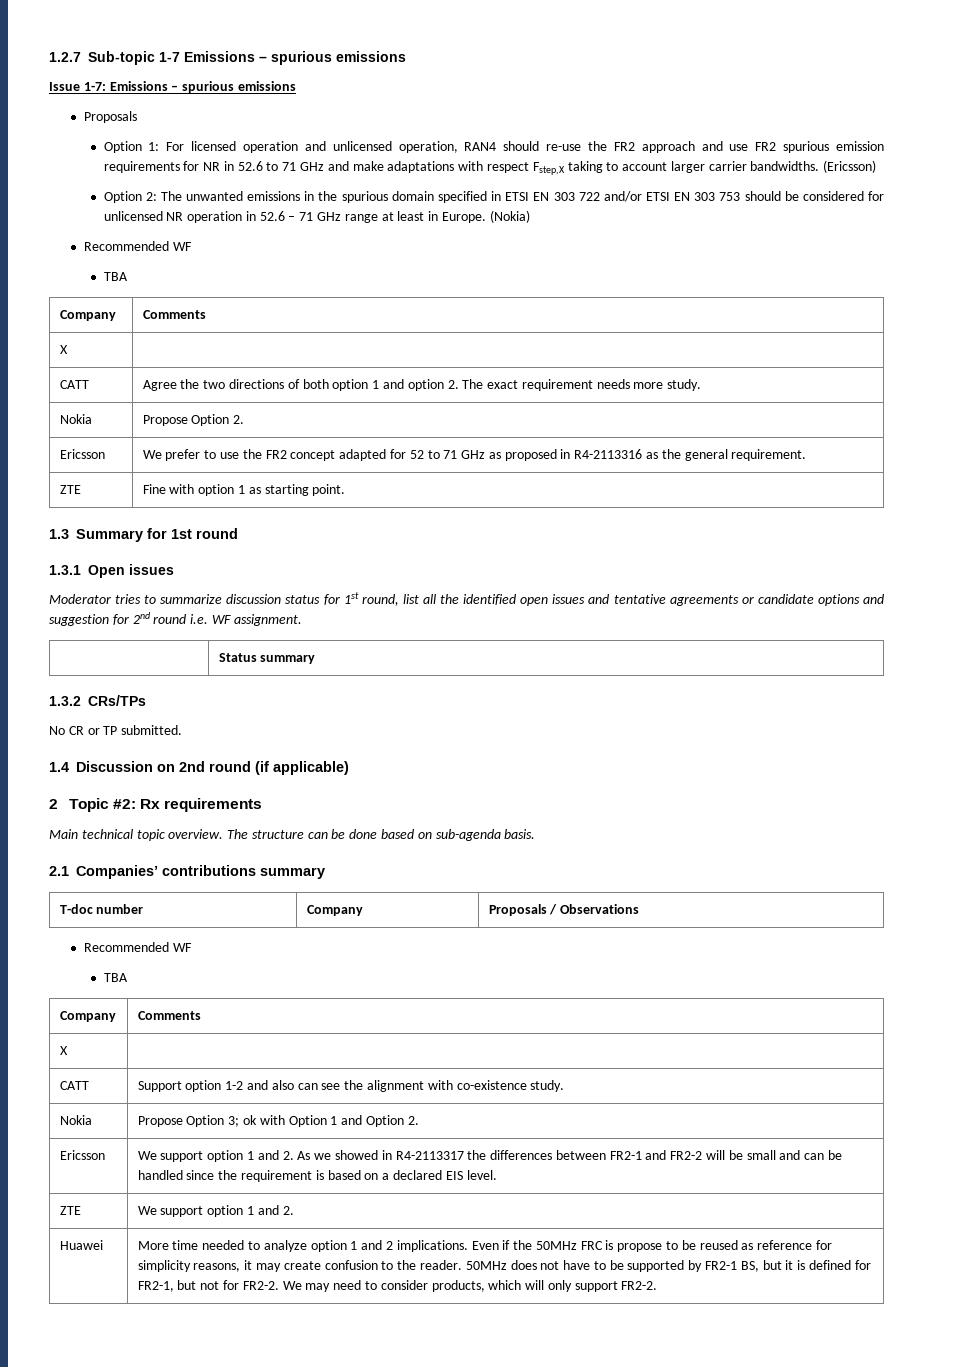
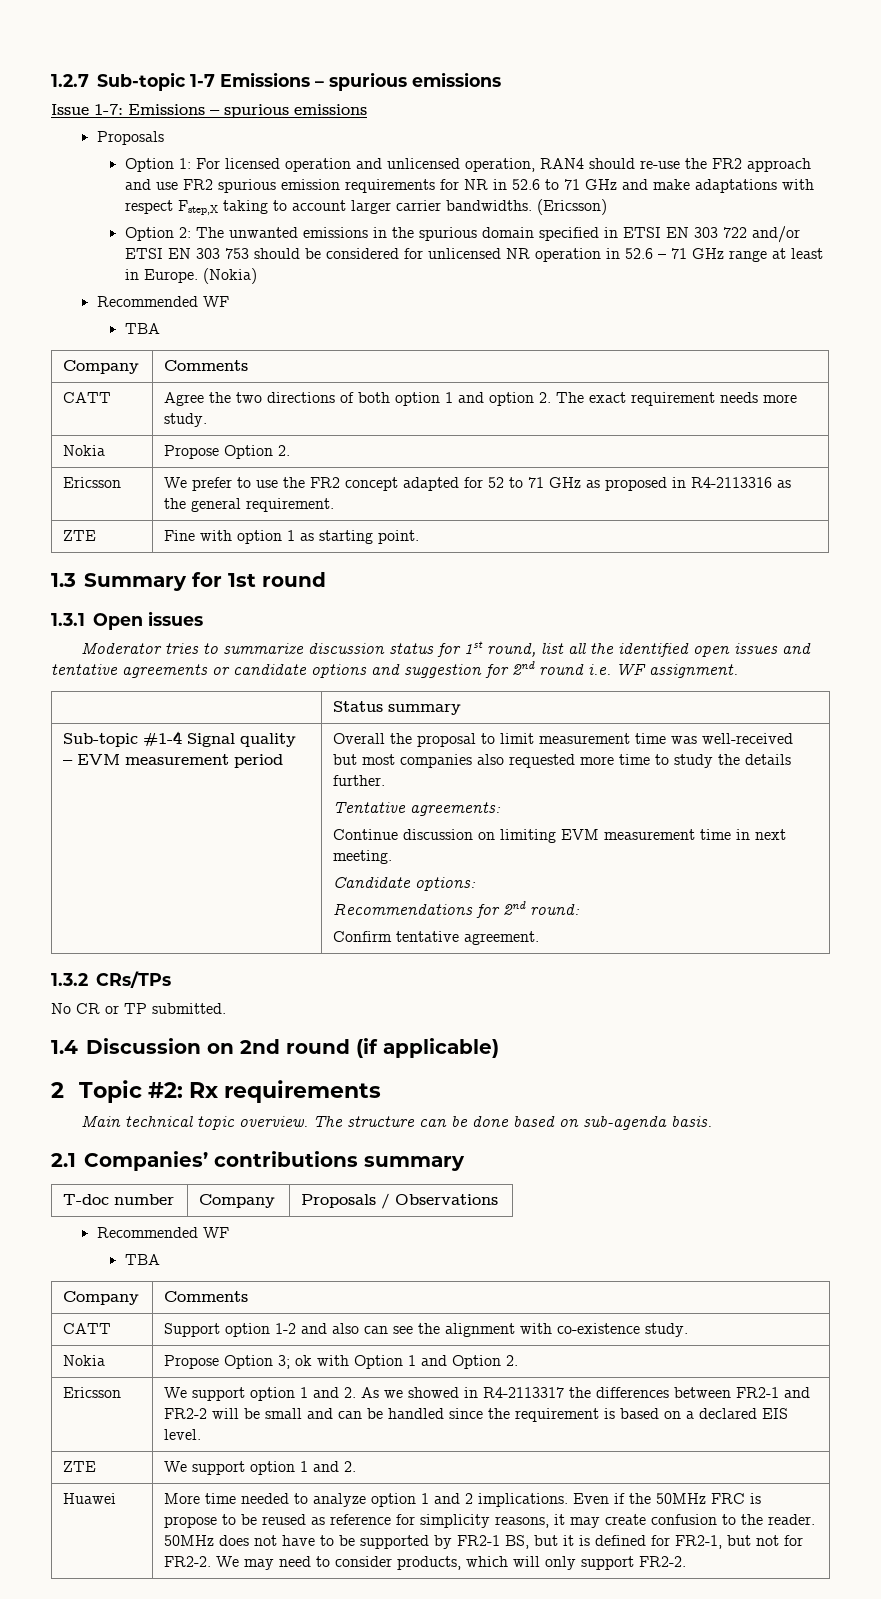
[59,345,68,354] // X | -> (249, 365) none
(316, 659) none -> [63,731,297,747] [63,754,284,768] [333,733,794,747] [333,754,792,768] [333,775,386,786] [333,802,502,816] [333,829,787,843] [333,850,393,864] [333,877,477,891] [333,901,581,918] [333,931,540,945] // Sub-topic #1-4 Signal quality – EVM measurement period | Overall the proposal to limit measurement time was well-received but most companies also requested more time to study the details further. // Tentative agreements: // Continue discussion on limiting EVM measurement time in next meeting. // Candidate options: // Recommendations for 2nd round: // Confirm tentative agreement.
[59,1046,68,1055] // X | -> (249, 1296) none

